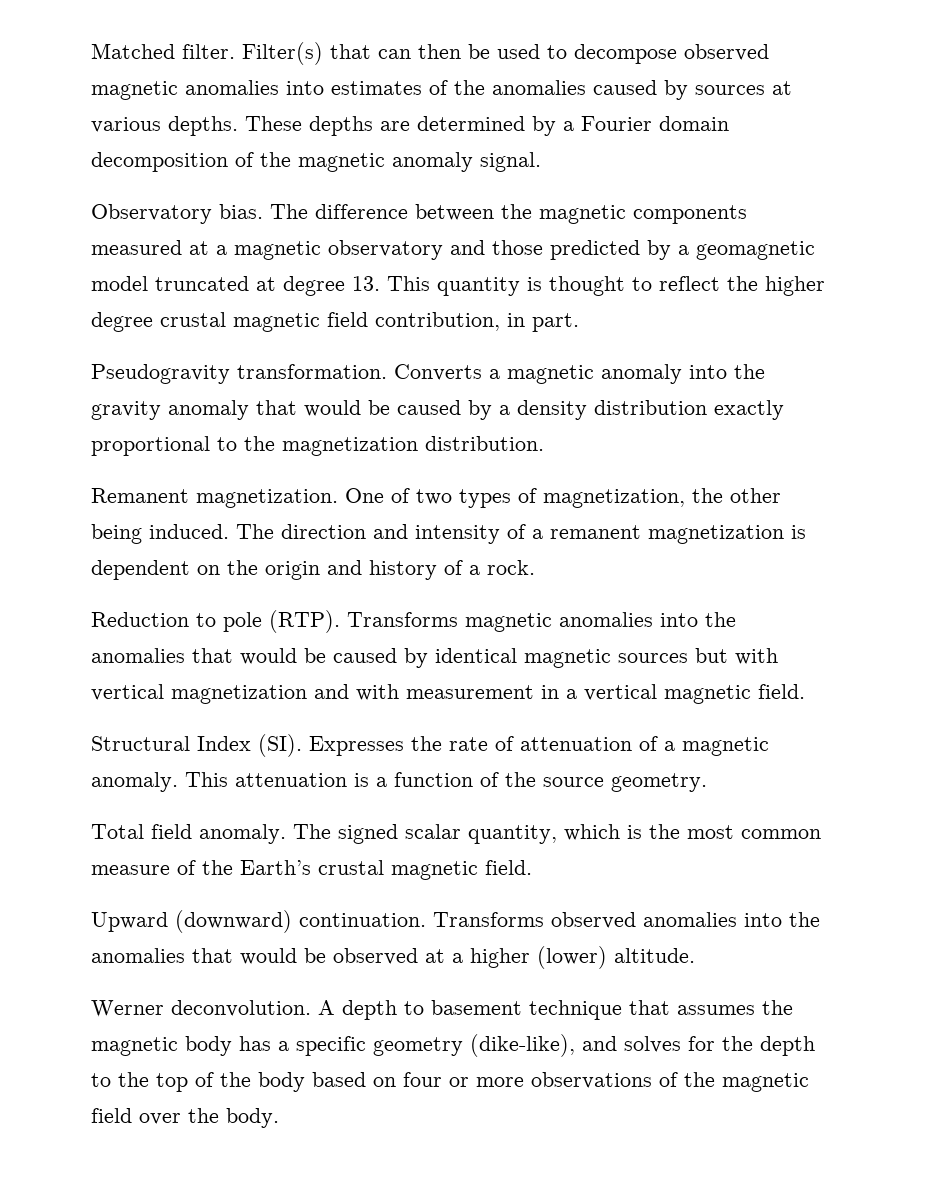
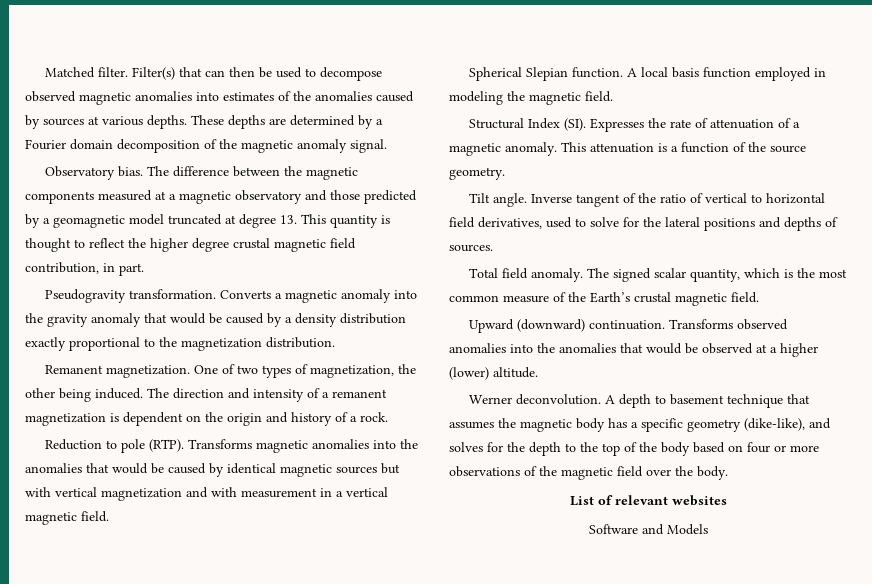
(805, 691) none -> [468,67,826,81] [449,91,613,105] // Spherical Slepian function. A local basis function employed in modeling the magnetic field.
(707, 782) none -> [468,193,825,207] [449,217,838,231] [449,244,493,252] // Tilt angle. Inverse tangent of the ratio of vertical to horizontal field derivatives, used to solve for the lateral positions and depths of sources.
(279, 1118) none -> [569,495,727,506] [588,524,708,535] // List of relevant websites // Software and Models

